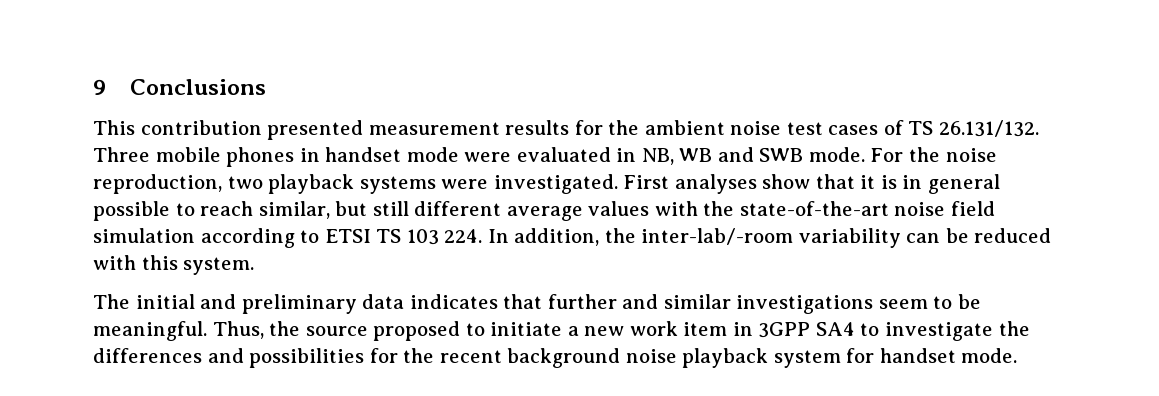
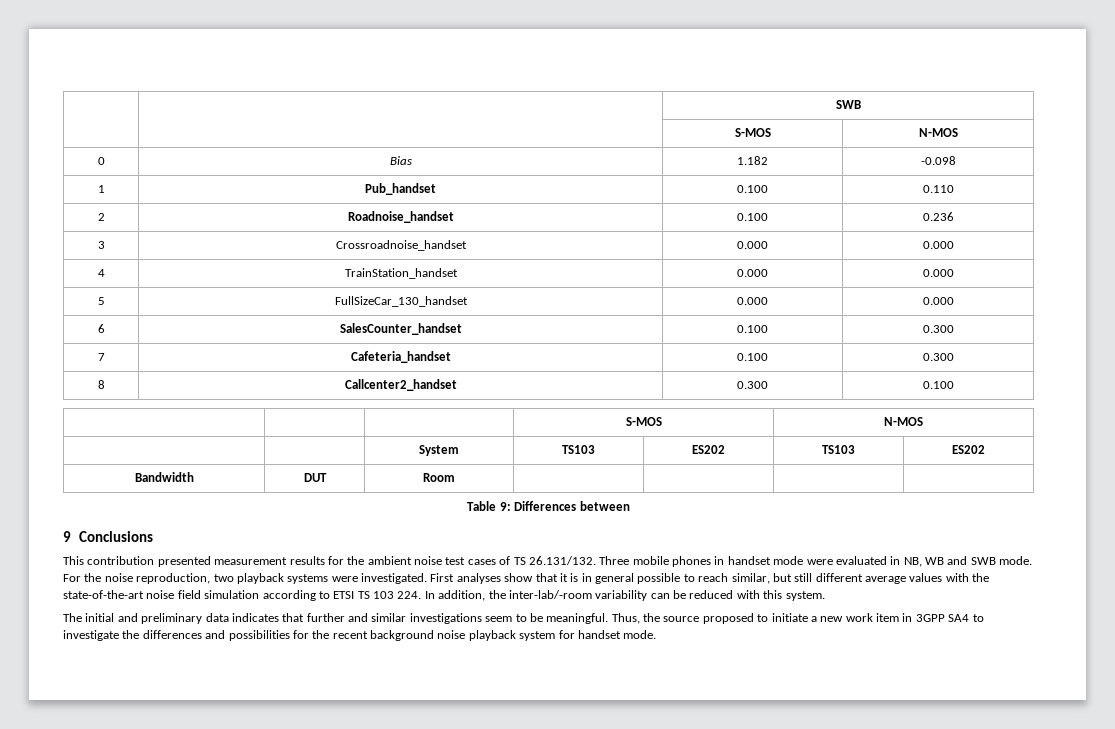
(93, 87) none -> [835,100,861,109] [734,128,771,137] [918,128,958,137] [97,157,105,165] [389,156,412,165] [737,156,768,165] [920,156,956,165] [97,185,105,193] [365,183,436,195] [737,185,768,193] [922,185,954,193] [97,213,105,221] [347,211,454,223] [737,213,768,221] [922,212,954,221] [97,241,105,249] [335,240,467,251] [737,241,768,249] [922,241,954,249] [97,269,105,277] [344,268,458,279] [737,269,768,277] [922,269,954,277] [97,297,105,305] [334,296,468,307] [737,297,768,305] [922,297,954,305] [97,324,105,333] [339,323,462,335] [737,325,768,333] [922,325,954,333] [97,353,105,361] [350,351,451,363] [737,353,768,361] [922,353,954,361] [97,380,105,389] [344,379,457,391] [737,381,768,389] [922,381,954,389] [625,417,662,426] [884,417,923,426] [419,445,459,456] [562,445,595,454] [692,445,725,454] [822,445,855,454] [952,445,985,454] [134,472,194,482] [303,473,327,482] [423,473,455,482] [467,501,630,511] | | SWB // | | S-MOS | N-MOS // 0 | Bias | 1.182 | -0.098 // 1 | Pub_handset | 0.100 | 0.110 // 2 | Roadnoise_handset | 0.100 | 0.236 // 3 | Crossroadnoise_handset | 0.000 | 0.000 // 4 | TrainStation_handset | 0.000 | 0.000 // 5 | FullSizeCar_130_handset | 0.000 | 0.000 // 6 | SalesCounter_handset | 0.100 | 0.300 // 7 | Cafeteria_handset | 0.100 | 0.300 // 8 | Callcenter2_handset | 0.300 | 0.100 // | | | S-MOS | N-MOS // | | System | TS103 | ES202 | TS103 | ES202 // Bandwidth | DUT | Room | | | | // Table 9: Differences between //

